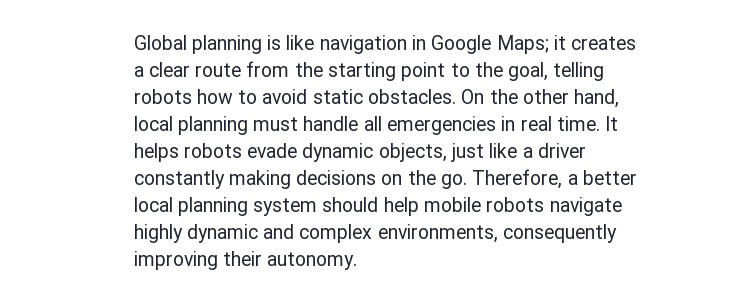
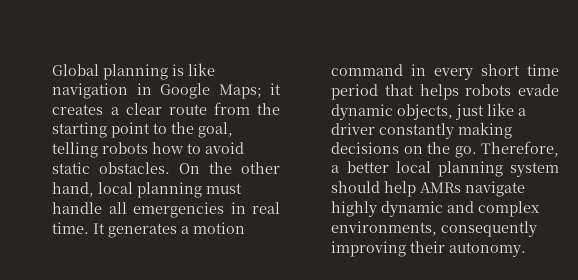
(619, 123) none -> [108,222,246,238] [331,64,559,80] [331,84,415,100] generates a motion command in every short time period that
[424,197,545,212] mobile robots -> [420,182,462,193] AMRs

